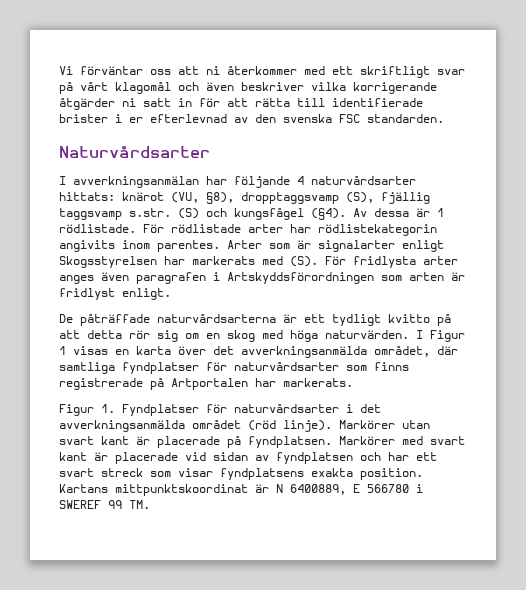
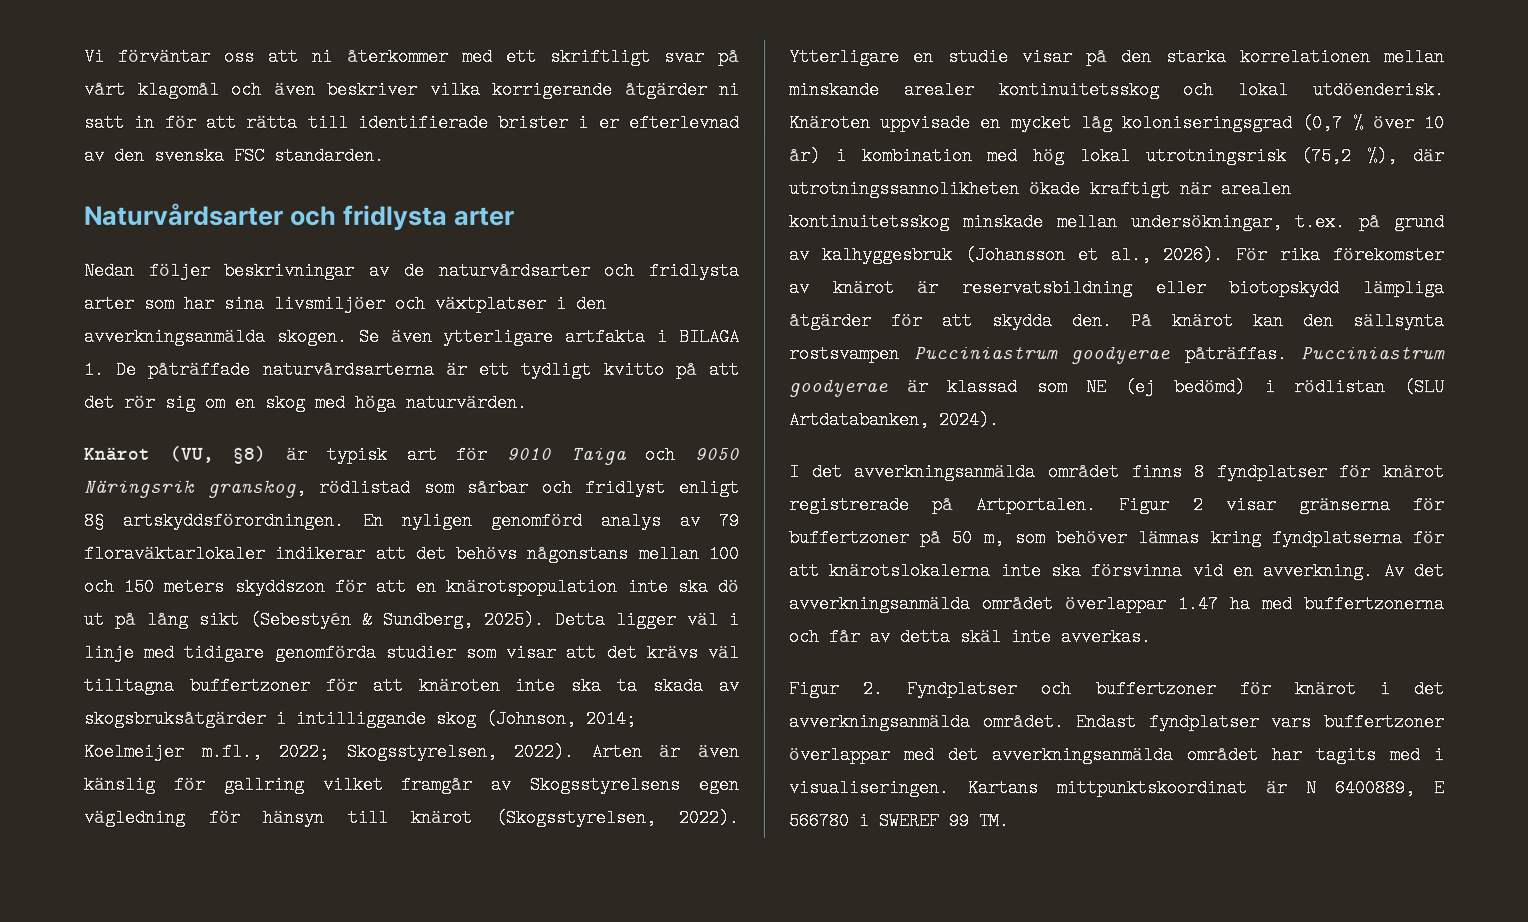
[59,176,416,188] [59,192,430,204] [59,208,444,220] [59,224,437,236] [59,240,444,252] [59,256,458,268] [59,272,465,284] [59,288,171,300] // I avverkningsanmälan har följande 4 naturvårdsarter hittats: knärot (VU, §8), dropptaggsvamp (S), fjällig taggsvamp s.str. (S) och kungsfågel (§4). Av dessa är 1 rödlistade. För rödlistade arter har rödlistekategorin angivits inom parentes. Arter som är signalarter enligt Skogsstyrelsen har markerats med (S). För fridlysta arter anges även paragrafen i Artskyddsförordningen som arten är fridlyst enligt. // -> [290,204,516,231] [84,261,740,280] [84,294,607,313] [84,327,740,346] [84,360,105,379] och fridlysta arter // Nedan följer beskrivningar av de naturvårdsarter och fridlysta arter som har sina livsmiljöer och växtplatser i den avverkningsanmälda skogen. Se även ytterligare artfakta i BILAGA 1.
[87,330,122,339] detta -> [84,393,115,412] det
[416,330,465,342] [59,346,458,358] [59,362,409,374] [59,378,353,390] [59,404,381,416] [59,420,430,432] [59,436,465,448] [59,452,437,464] [59,468,423,480] I Figur 1 visas en karta över det avverkningsanmälda området, där samtliga fyndplatser för naturvårdsarter som finns registrerade på Artportalen har markerats. // Figur 1. Fyndplatser för naturvårdsarter i det avverkningsanmälda området (röd linje). Markörer utan svart kant är placerade på fyndplatsen. Markörer med svart kant är placerade vid sidan av fyndplatsen och har ett svart streck som visar fyndplatsens exakta position. -> [84,445,740,465] [83,478,739,498] [83,511,739,530] [83,544,739,563] [83,577,739,596] [83,610,739,629] [83,643,740,662] [83,676,740,695] [83,709,636,728] [83,742,739,761] [83,775,739,794] [83,808,739,827] [789,48,1445,67] [789,81,1445,100] [789,114,1445,133] [789,147,1445,166] [789,180,1292,199] [789,213,1445,232] [789,246,1445,265] [789,279,1445,298] [789,312,1445,331] [789,345,1446,365] [789,378,1445,398] [789,411,1000,430] [788,463,1444,482] [788,496,1444,515] [788,529,1444,548] [788,562,1444,581] [788,595,1444,614] [788,628,1151,647] [788,680,1444,699] [788,713,1444,732] [788,746,1444,765] [788,779,949,798] // Knärot (VU, §8) är typisk art för 9010 Taiga och 9050 Näringsrik granskog, rödlistad som sårbar och fridlyst enligt 8§ artskyddsförordningen. En nyligen genomförd analys av 79 floraväktarlokaler indikerar att det behövs någonstans mellan 100 och 150 meters skyddszon för att en knärotspopulation inte ska dö ut på lång sikt (Sebestyén & Sundberg, 2025). Detta ligger väl i linje med tidigare genomförda studier som visar att det krävs väl tilltagna buffertzoner för att knäroten inte ska ta skada av skogsbruksåtgärder i intilliggande skog (Johnson, 2014; Koelmeijer m.fl., 2022; Skogsstyrelsen, 2022). Arten är även känslig för gallring vilket framgår av Skogsstyrelsens egen vägledning för hänsyn till knärot (Skogsstyrelsen, 2022). Ytterligare en studie visar på den starka korrelationen mellan minskande arealer kontinuitetsskog och lokal utdöenderisk. Knäroten uppvisade en mycket låg koloniseringsgrad (0,7 % över 10 år) i kombination med hög lokal utrotningsrisk (75,2 %), där utrotningssannolikheten ökade kraftigt när arealen kontinuitetsskog minskade mellan undersökningar, t.ex. på grund av kalhyggesbruk (Johansson et al., 2026). För rika förekomster av knärot är reservatsbildning eller biotopskydd lämpliga åtgärder för att skydda den. På knärot kan den sällsynta rostsvampen Pucciniastrum goodyerae påträffas. Pucciniastrum goodyerae är klassad som NE (ej bedömd) i rödlistan (SLU Artdatabanken, 2024). // I det avverkningsanmälda området finns 8 fyndplatser för knärot registrerade på Artportalen. Figur 2 visar gränserna för buffertzoner på 50 m, som behöver lämnas kring fyndplatserna för att knärotslokalerna inte ska försvinna vid en avverkning. Av det avverkningsanmälda området överlappar 1.47 ha med buffertzonerna och får av detta skäl inte avverkas. // Figur 2. Fyndplatser och buffertzoner för knärot i det avverkningsanmälda området. Endast fyndplatser vars buffertzoner överlappar med det avverkningsanmälda området har tagits med i visualiseringen.

